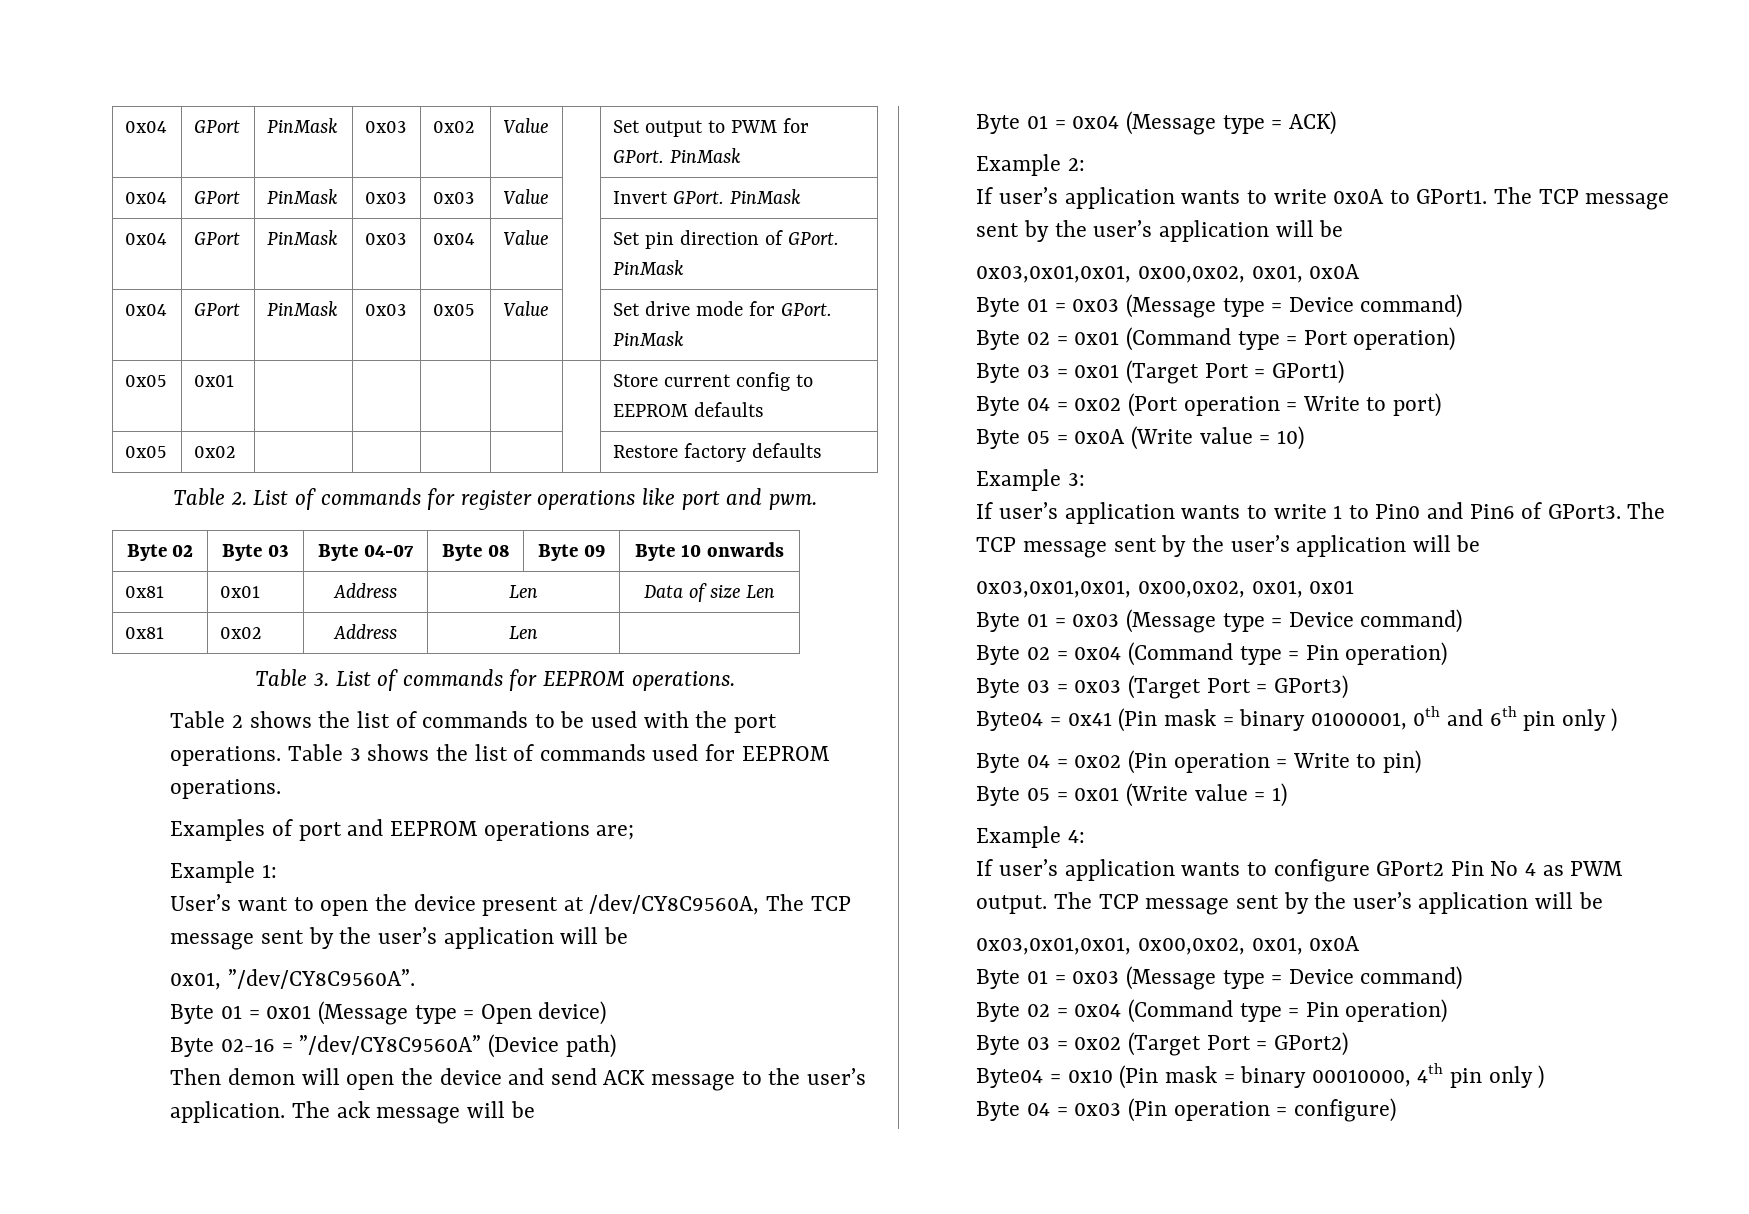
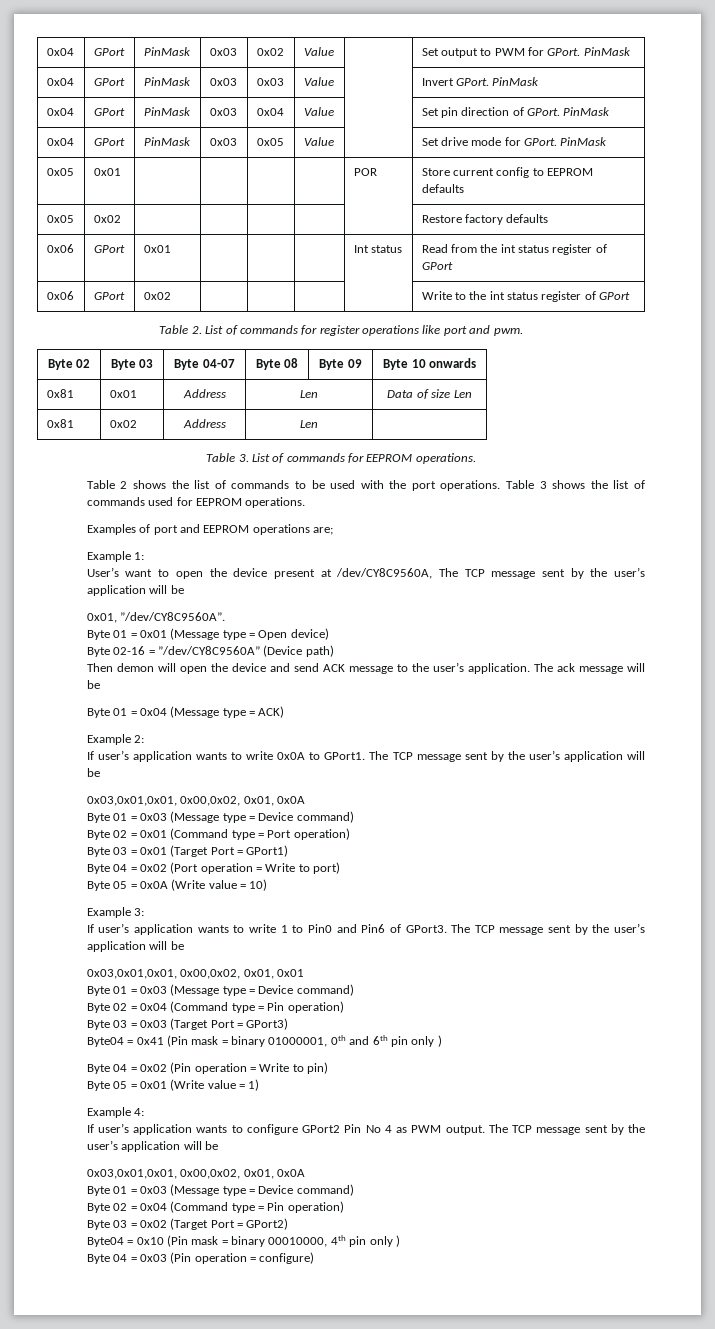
(235, 381) none -> [353,168,377,176] POR
(823, 450) none -> [46,244,74,253] [93,245,125,253] [143,245,171,253] [353,245,402,253] [421,244,607,255] [421,262,453,270] [46,291,74,300] [93,292,125,300] [143,292,171,300] [421,291,631,302] // 0x06 | GPort | 0x01 | | | | Int status | Read from the int status register of GPort // 0x06 | GPort | 0x02 | | | | | Write to the int status register of GPort

